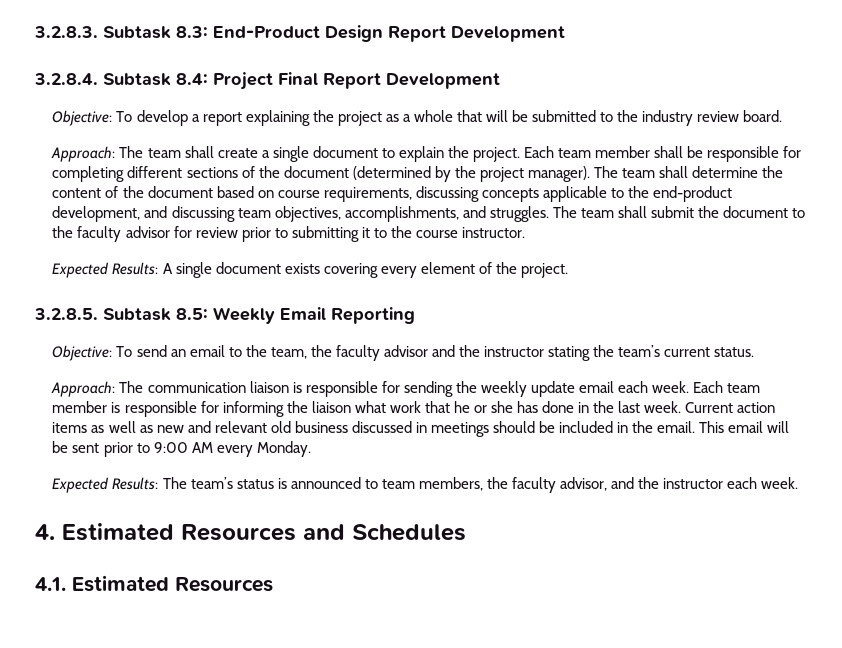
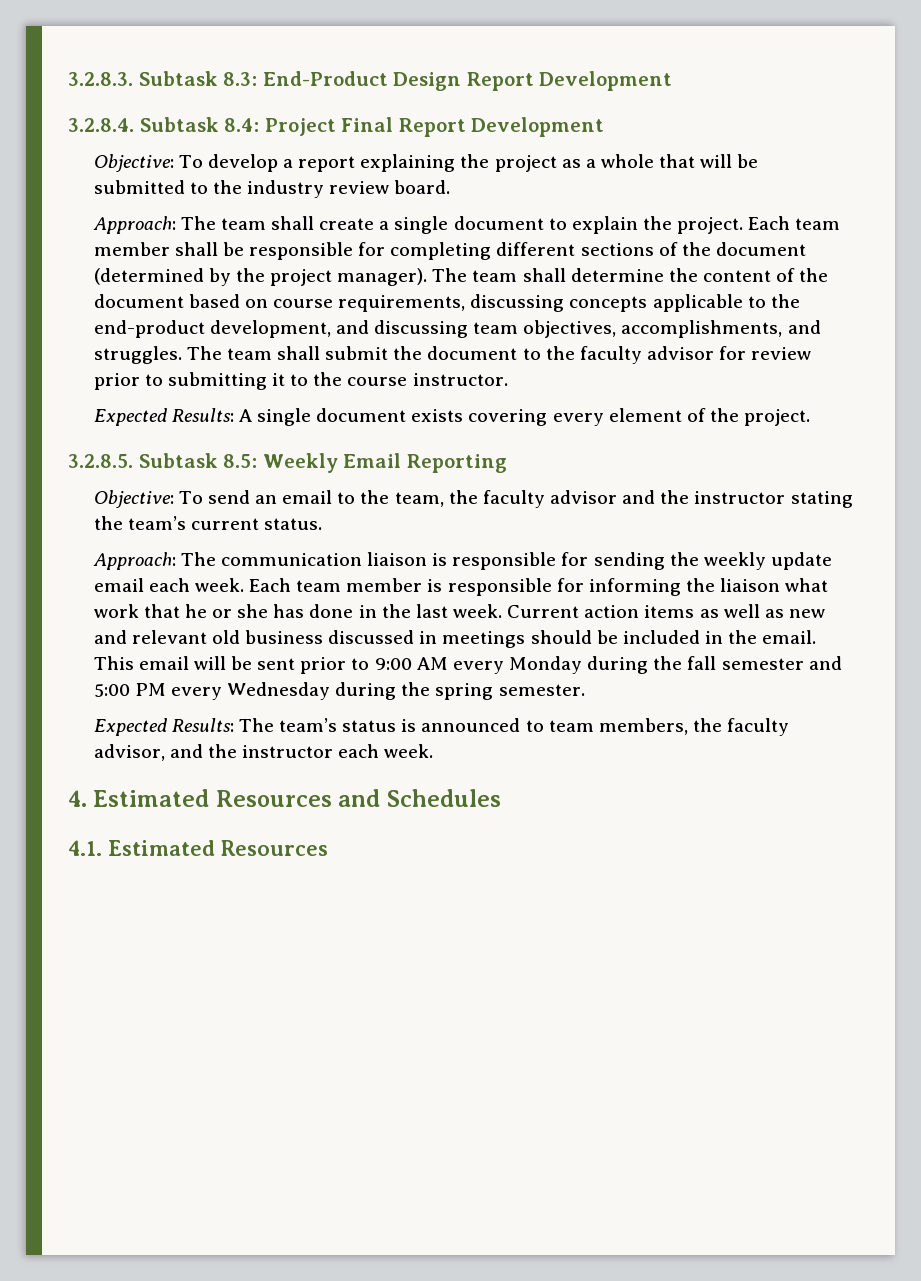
[256,441,311,457] Monday. -> [508,656,842,674] [93,682,585,700] Monday during the fall semester and 5:00 PM every Wednesday during the spring semester.

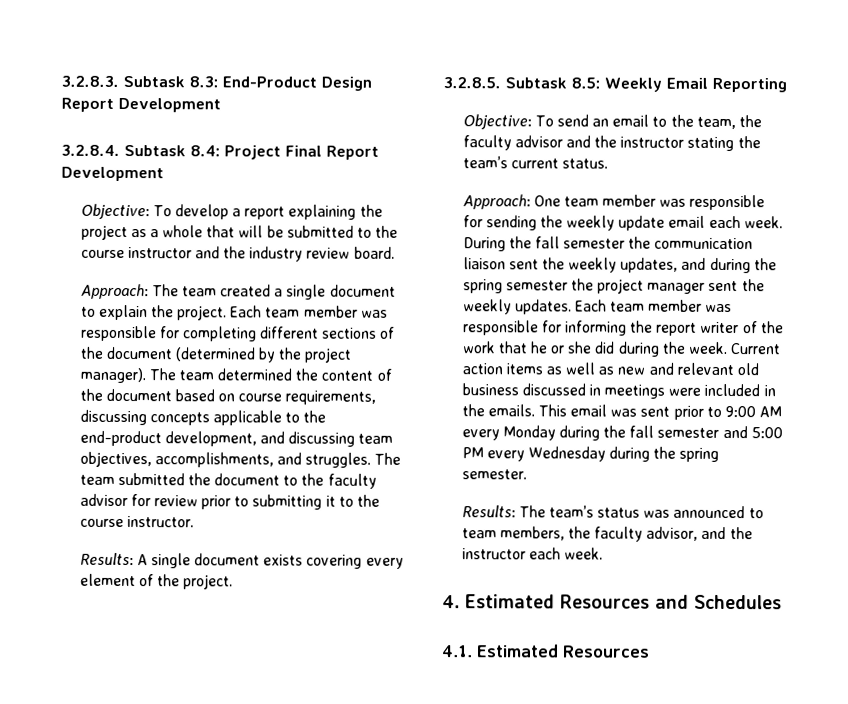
(242, 187) none -> [80,246,247,259] course instructor and the
[271,216,375,230] shall create -> [220,284,272,297] created
[174,242,244,256] shall be -> [360,309,388,318] was
[522,268,664,282] shall determine -> [217,368,293,381] determined
[277,346,389,360] shall submit -> [117,472,185,486] submitted
[93,408,167,426] Expected -> (194, 522) none
[180,552,448,566] The communication liaison is -> [533,194,687,207] One team member was
[249,578,443,592] Each team member is -> [462,236,754,252] [462,257,777,274] [462,278,765,294] [462,299,733,315] During the fall semester the communication liaison sent the weekly updates, and during the spring semester the project manager sent the weekly updates. Each team member was
[720,578,829,592] liaison what -> [656,321,784,336] report writer of the
[273,604,448,618] has done in the last -> [594,341,686,357] did during the
[530,630,618,644] should be -> [668,387,702,396] were
[762,630,817,644] email. -> [487,404,535,417] emails.
[193,656,253,670] will be -> [610,408,638,417] was
[93,718,167,736] Expected -> (527, 474) none
[401,719,417,732] is -> [643,509,671,518] was

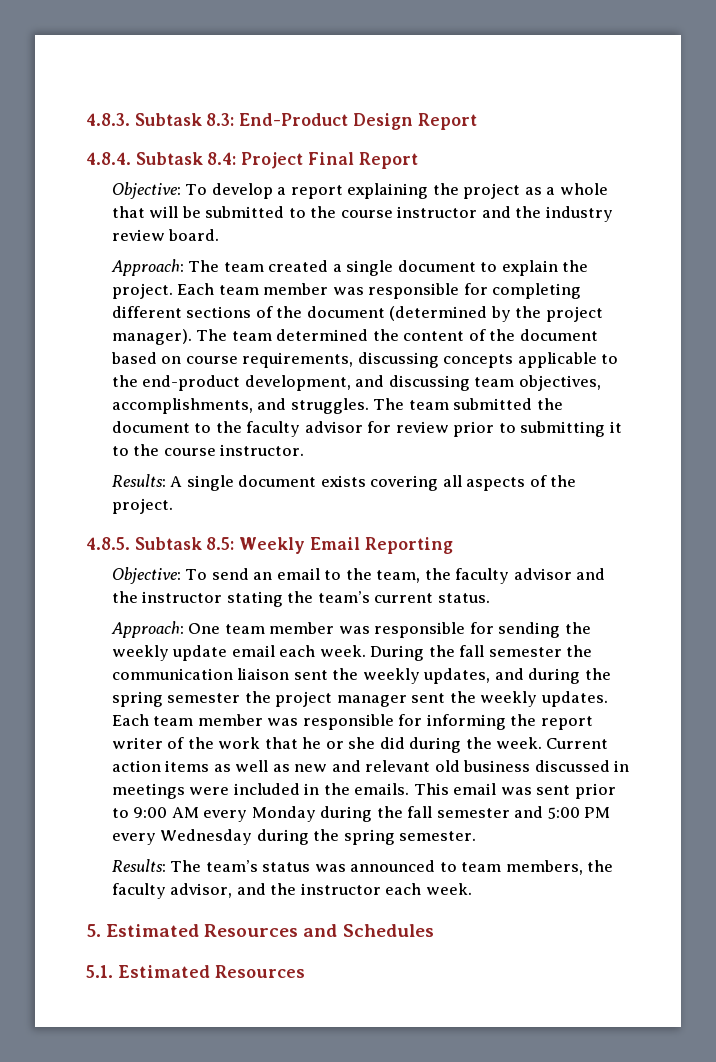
[61,75,119,87] 3.2.8.3. -> [86,113,130,126] 4.8.3.
[118,97,221,113] [61,144,120,156] Development // 3.2.8.4. -> [86,152,131,165] // 4.8.4.
[61,166,164,182] Development -> (418, 160) none
[365,557,404,569] [79,573,136,587] every element -> [442,475,526,491] all aspects
[443,77,501,89] 3.2.8.5. -> [86,537,130,550] 4.8.5.
[442,595,460,609] 4. -> [86,924,101,937] 5.
[441,645,473,658] 4.1. -> [86,965,113,978] 5.1.

